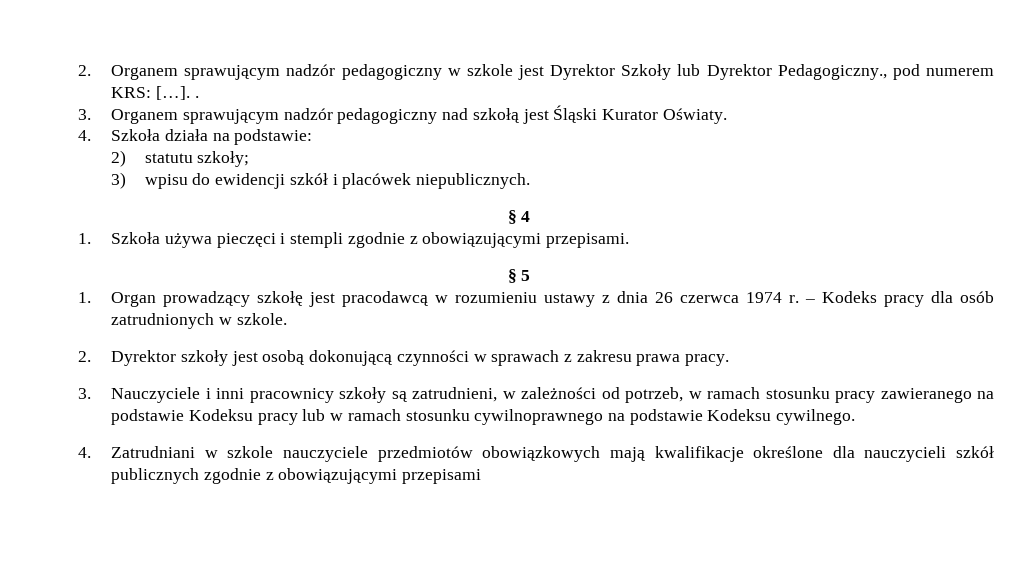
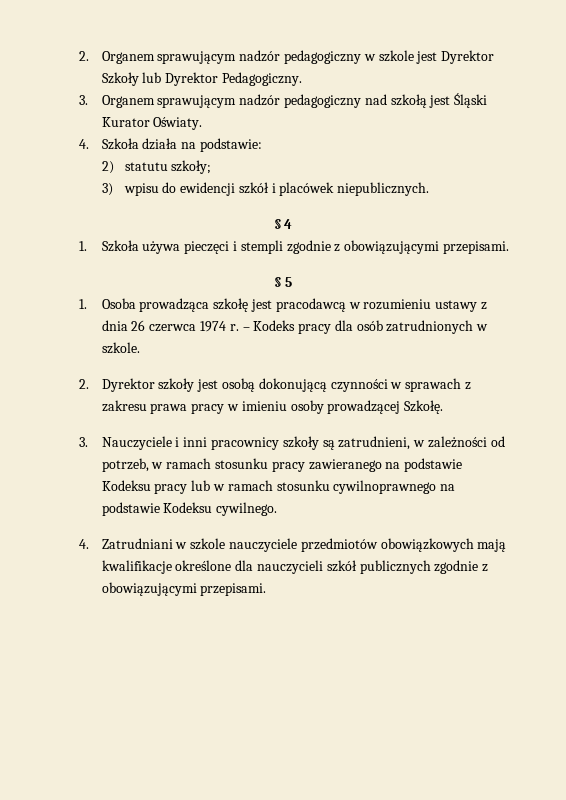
[777,64,994,80] [111,86,199,100] Pedagogiczny., pod numerem KRS: […]. . -> [222,72,303,86] Pedagogiczny.
[111,291,251,307] Organ prowadzący -> [101,298,210,312] Osoba prowadząca
[685,354,730,366] pracy. -> [191,400,444,414] pracy w imieniu osoby prowadzącej Szkołę.
[402,469,482,484] przepisami -> [200,583,267,596] przepisami.

